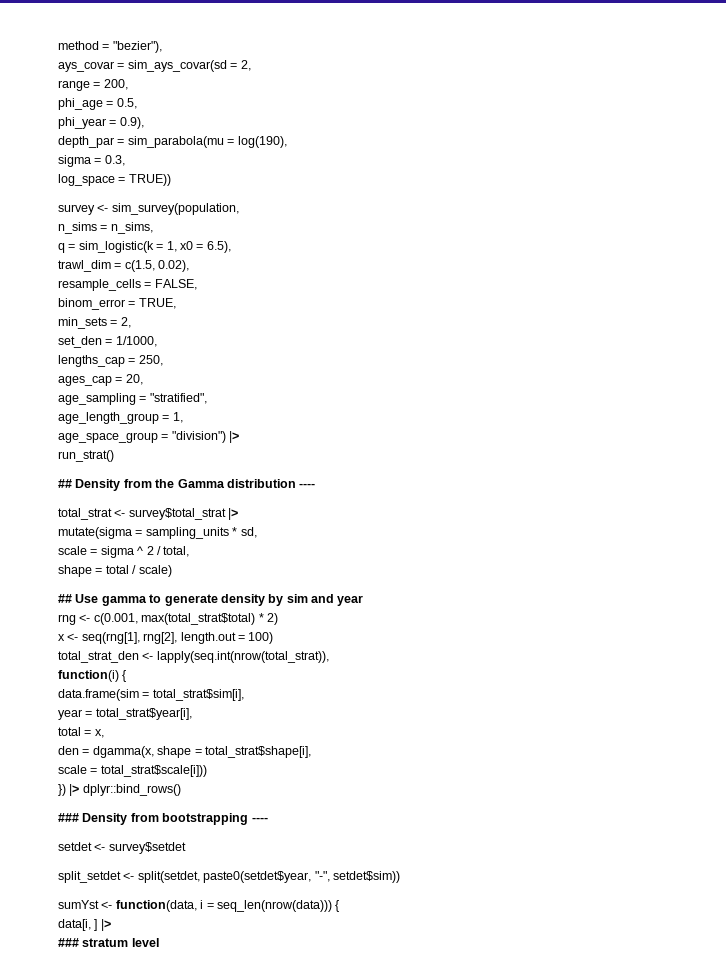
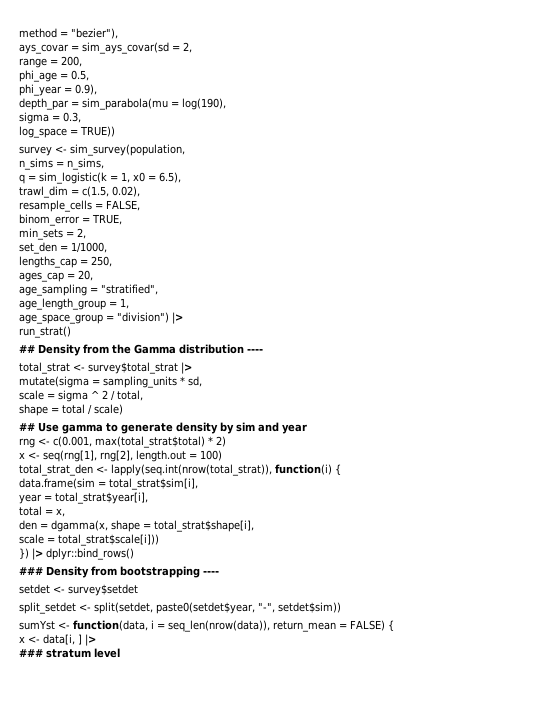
(329, 657) // -> (272, 470) none
[216,900,340,912] seq_len(nrow(data))) { // -> [168,620,394,632] [19,636,40,643] seq_len(nrow(data)), return_mean = FALSE) { // x <-

